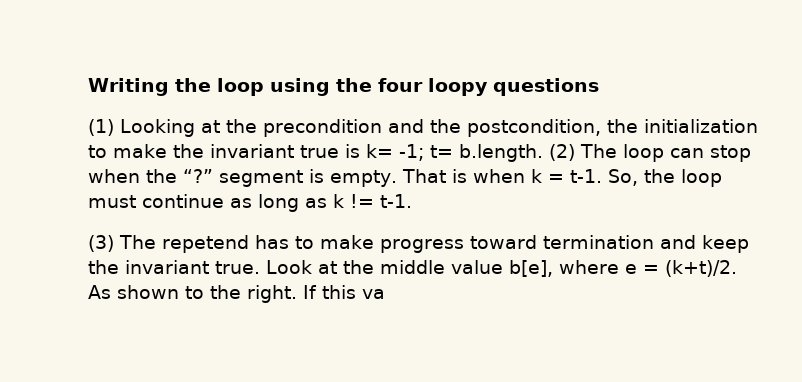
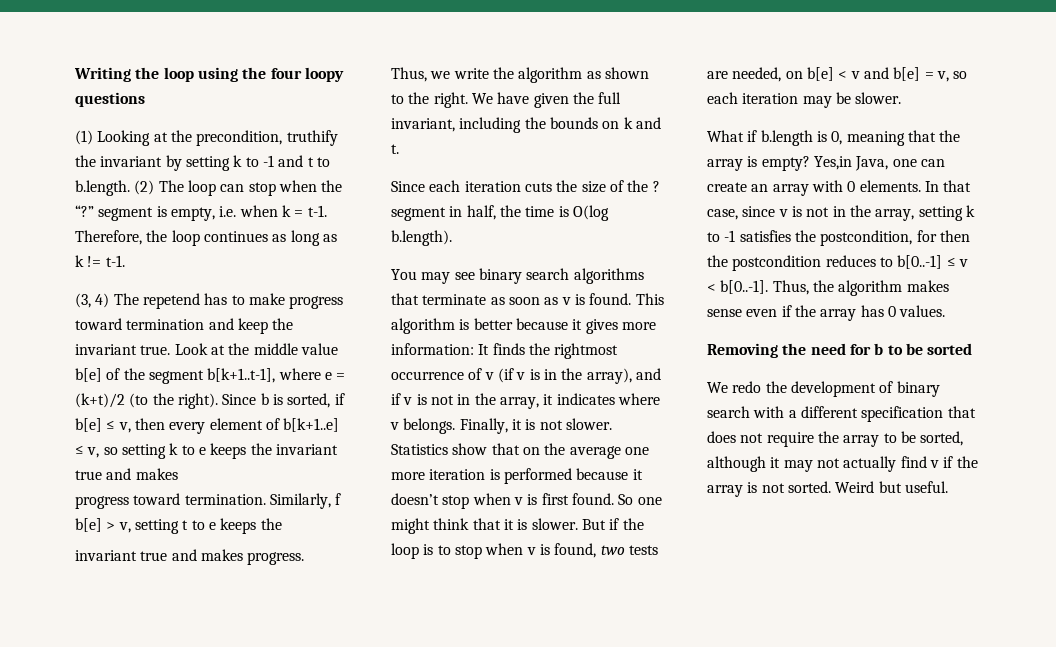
[263,119,758,137] [88,144,453,161] precondition and the postcondition, the initialization to make the invariant true is k= -1; t= -> [196,130,338,146] [75,155,330,171] precondition, truthify the invariant by setting k to -1 and t to
[330,169,467,187] empty. That is -> [170,206,237,221] empty, i.e.
[607,169,722,187] [88,194,224,208] So, the loop must continue -> [75,230,268,246] Therefore, the loop continues
[88,235,114,252] (3) -> [75,293,110,308] (3, 4)
[509,260,737,277] [88,285,385,303] b[e], where e = (k+t)/2. As shown to the right. If this va -> [75,368,346,384] [75,393,345,409] [75,418,340,434] [75,443,338,459] [75,468,178,480] [75,493,342,509] [75,518,282,534] [75,549,305,565] [391,67,649,83] [391,92,622,108] [391,117,661,133] [391,144,399,154] [391,180,660,193] [391,205,609,221] [391,230,452,246] [391,268,644,284] [391,293,664,305] [391,318,656,334] [391,343,619,359] [391,368,661,384] [391,393,660,409] [390,418,612,434] [391,443,649,459] [391,468,643,484] [391,493,662,509] [391,518,644,534] [391,543,658,559] [707,67,968,82] [707,92,902,108] [707,130,961,146] [707,156,945,171] [707,180,972,196] [707,205,975,221] [707,230,970,246] [707,255,968,271] [707,280,949,296] [707,305,946,321] [707,343,973,358] [707,381,940,397] [707,406,976,422] [707,431,964,447] [707,456,978,472] [707,481,948,497] b[e] of the segment b[k+1..t-1], where e = (k+t)/2 (to the right). Since b is sorted, if b[e] ≤ v, then every element of b[k+1..e] ≤ v, so setting k to e keeps the invariant true and makes // progress toward termination. Similarly, f b[e] > v, setting t to e keeps the // invariant true and makes progress. // Thus, we write the algorithm as shown to the right. We have given the full invariant, including the bounds on k and t. // Since each iteration cuts the size of the ? segment in half, the time is O(log b.length). // You may see binary search algorithms that terminate as soon as v is found. This algorithm is better because it gives more information: It finds the rightmost occurrence of v (if v is in the array), and if v is not in the array, it indicates where v belongs. Finally, it is not slower. Statistics show that on the average one more iteration is performed because it doesn’t stop when v is first found. So one might think that it is slower. But if the loop is to stop when v is found, two tests are needed, on b[e] < v and b[e] = v, so each iteration may be slower. // What if b.length is 0, meaning that the array is empty? Yes,in Java, one can create an array with 0 elements. In that case, since v is not in the array, setting k to -1 satisfies the postcondition, for then the postcondition reduces to b[0..-1] ≤ v < b[0..-1]. Thus, the algorithm makes sense even if the array has 0 values. // Removing the need for b to be sorted // We redo the development of binary search with a different specification that does not require the array to be sorted, although it may not actually find v if the array is not sorted. Weird but useful.

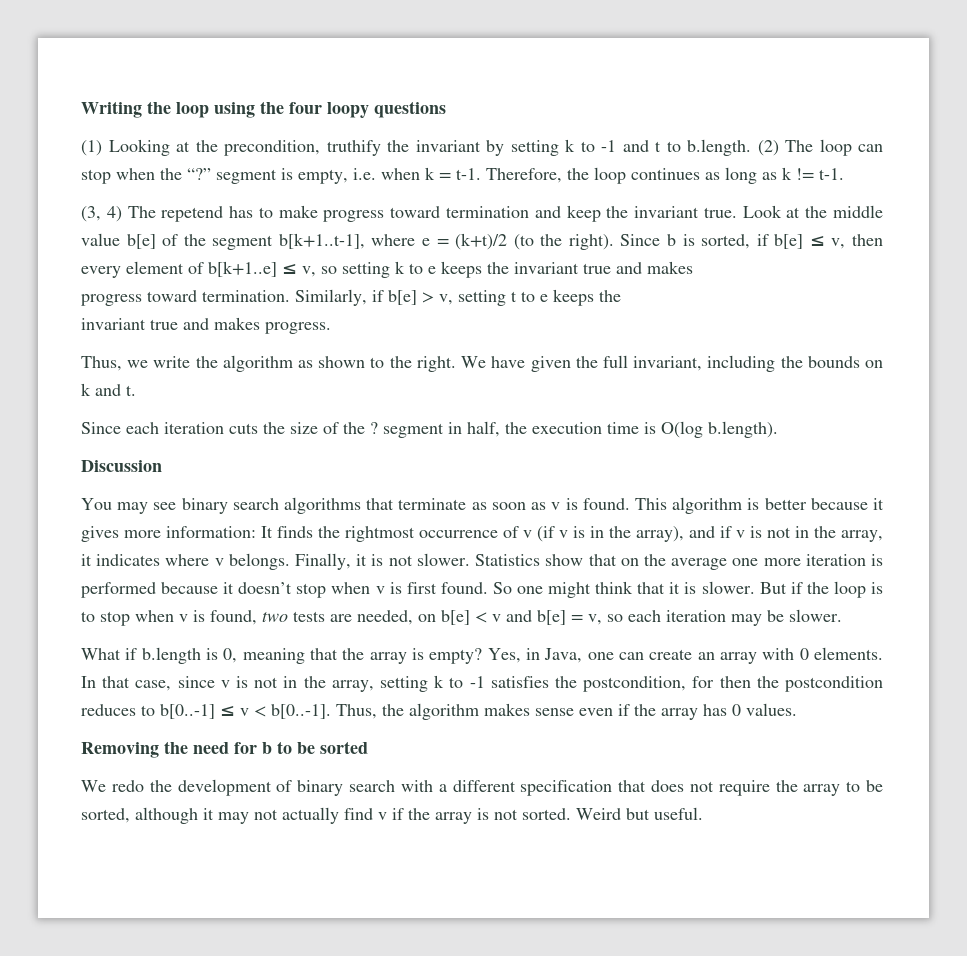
[335,493,342,505] f -> [372,290,384,302] if
(521, 211) none -> [532,422,602,434] execution
(452, 238) none -> [81,460,162,472] // Discussion
[813,156,852,170] Yes,in -> [487,648,540,663] Yes, in

